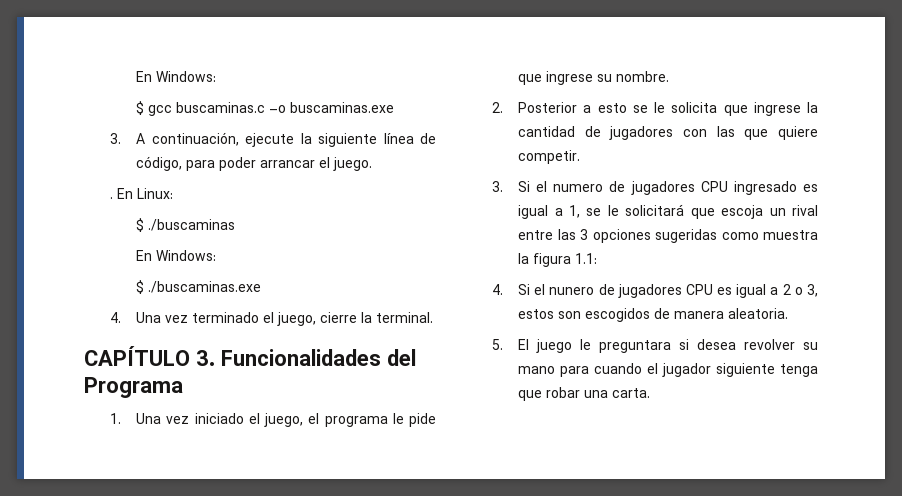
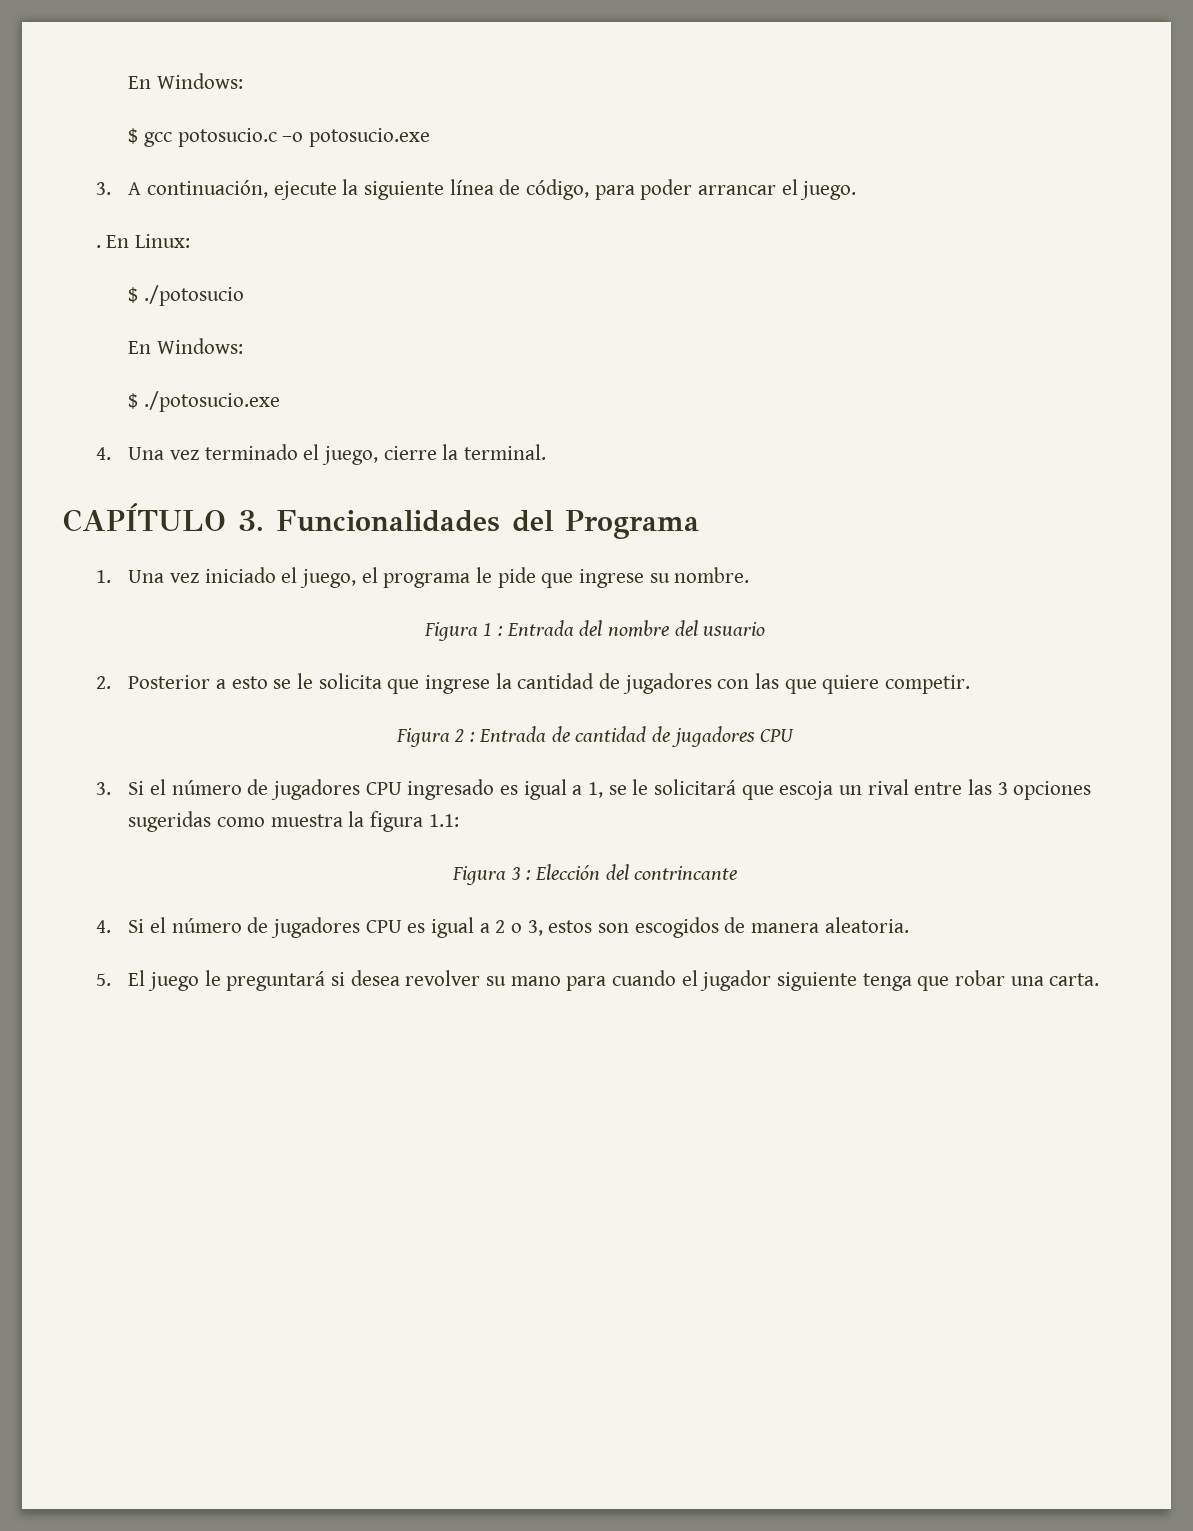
[176,102,395,113] buscaminas.c –o buscaminas.exe -> [177,128,430,147] potosucio.c –o potosucio.exe
[148,219,236,231] [136,250,217,261] [136,280,262,294] ./buscaminas // En Windows: // $ ./buscaminas.exe -> [143,285,244,306] [128,338,243,354] [128,391,280,412] ./potosucio // En Windows: // $ ./potosucio.exe
(670, 76) none -> [423,620,766,641] // Figura 1 : Entrada del nombre del usuario
(581, 157) none -> [395,726,795,747] // Figura 2 : Entrada de cantidad de jugadores CPU
[553,184,604,192] numero -> [171,780,242,795] número
(598, 258) none -> [451,864,738,885] // Figura 3 : Elección del contrincante
[549,287,595,295] nunero -> [171,918,242,933] número
[599,340,672,353] preguntara -> [226,971,326,991] preguntará

